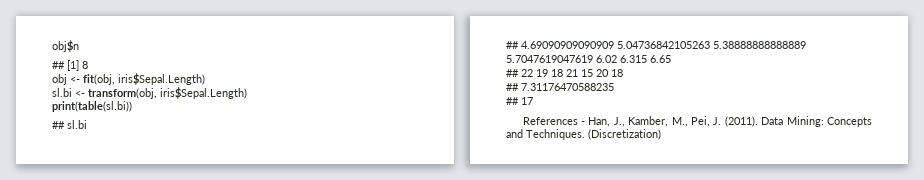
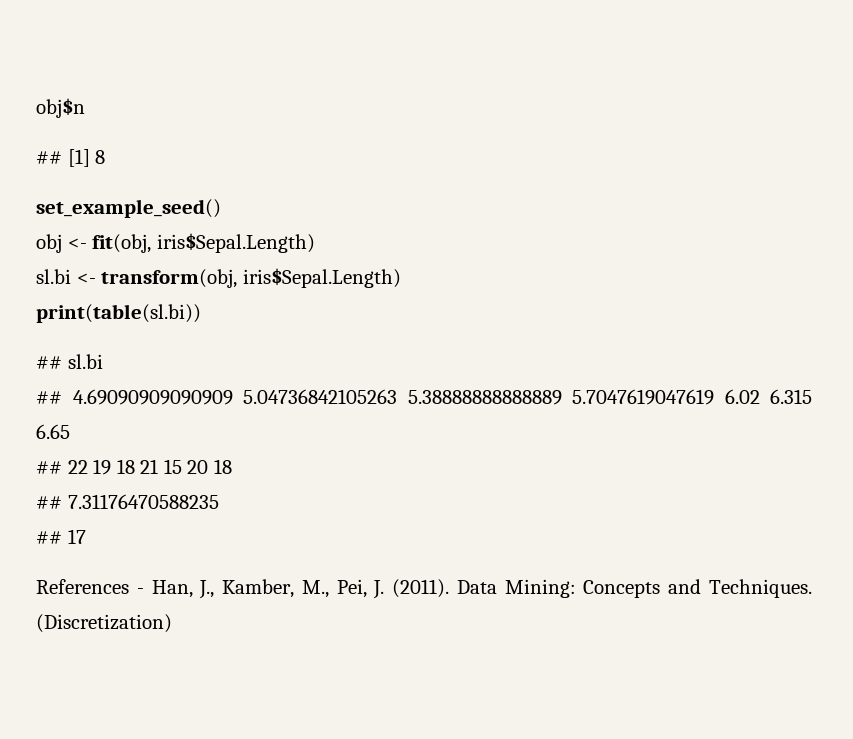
(88, 65) none -> [36,199,221,218] // set_example_seed()

